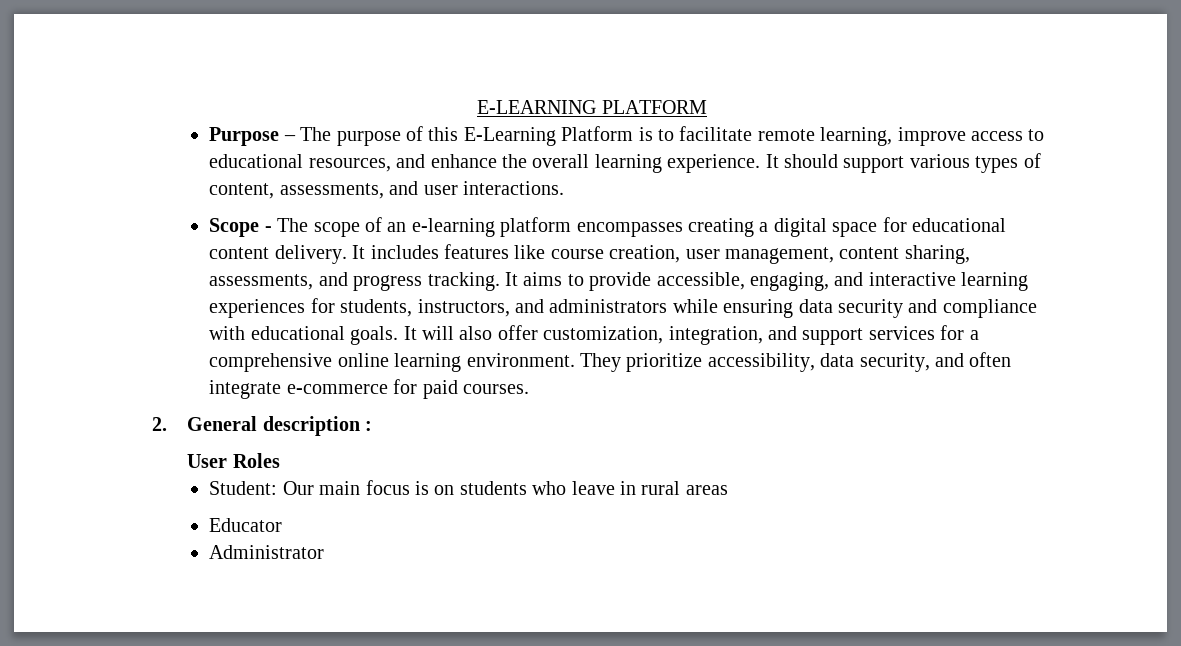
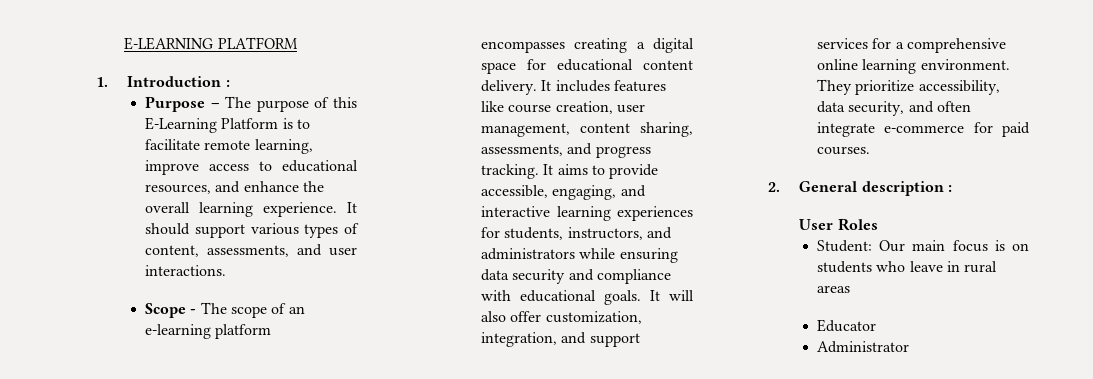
(707, 107) none -> [95,76,230,87] // 1. Introduction :

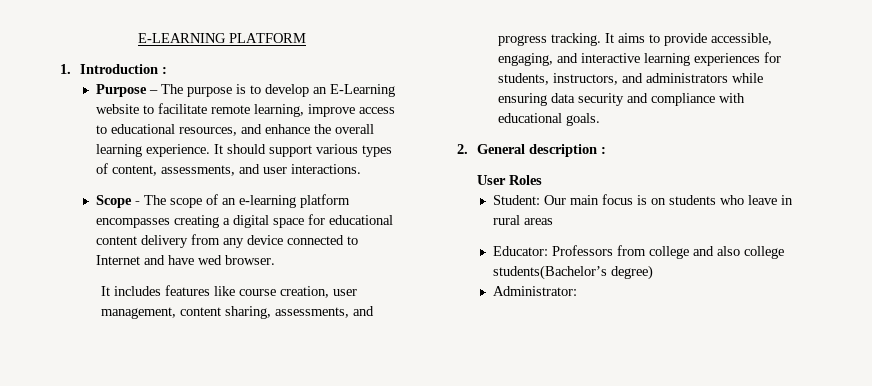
[314,97,357,108] [145,117,293,133] of this E-Learning Platform is -> [236,84,396,97] [96,104,140,114] is to develop an E-Learning website
[481,80,538,95] delivery. -> [141,234,359,248] [96,255,276,265] delivery from any device connected to Internet and have wed browser. //
[650,290,694,301] [481,311,642,324] [481,332,640,347] [817,38,1006,53] [817,59,1010,74] [817,79,1000,95] [817,101,971,116] [817,122,1030,137] [817,146,871,155] It will also offer customization, integration, and support services for a comprehensive online learning environment. They prioritize accessibility, data security, and often integrate e-commerce for paid courses. -> (601, 119) none
[817,319,877,332] [817,341,910,353] Educator // Administrator -> [493,245,785,259] [493,265,654,280] [493,286,578,296] Educator: Professors from college and also college students(Bachelor’s degree) // Administrator:

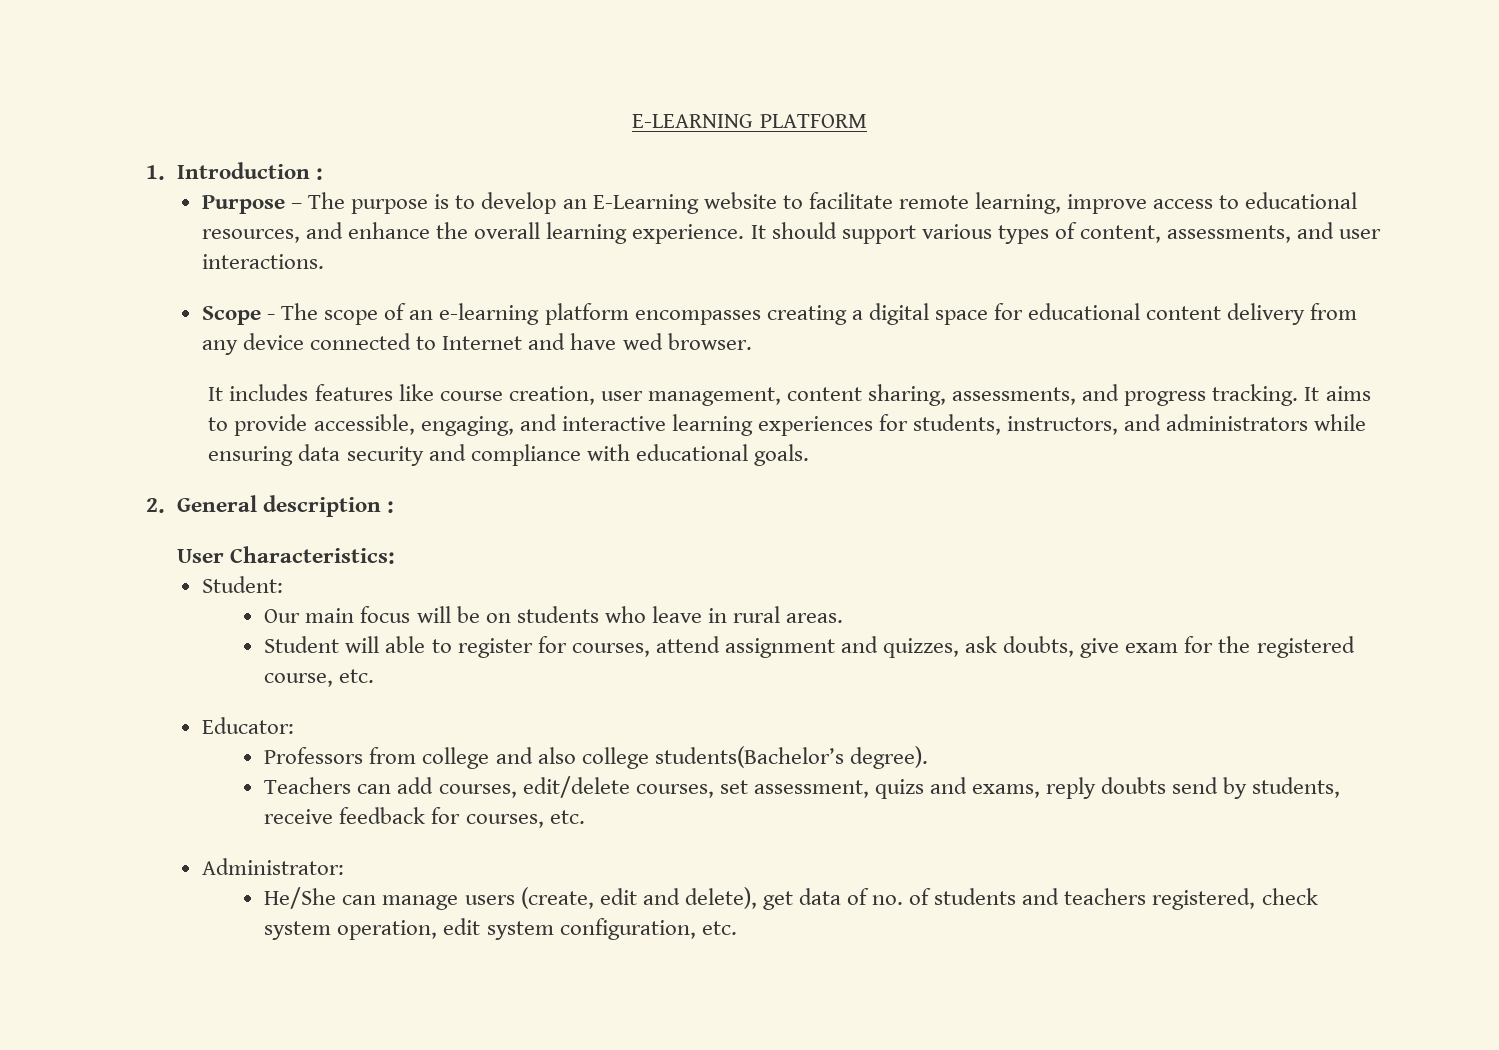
[509,175,543,185] Roles -> [230,546,396,564] Characteristics:
(541, 200) none -> (284, 584) //
[637,195,648,205] is -> [416,606,480,623] will be
[524,218,554,225] areas -> [786,613,844,623] [264,636,1355,658] [264,669,375,687] areas. // Student will able to register for courses, attend assignment and quizzes, ask doubts, give exam for the registered course, etc.
(549, 251) none -> (295, 725) //
[611,265,654,280] [493,286,578,296] degree) // Administrator: -> [849,746,928,769] [264,776,1341,799] [264,807,585,828] [202,858,345,875] [264,887,1318,910] [264,918,737,940] degree). // Teachers can add courses, edit/delete courses, set assessment, quizs and exams, reply doubts send by students, receive feedback for courses, etc. // Administrator: // He/She can manage users (create, edit and delete), get data of no. of students and teachers registered, check system operation, edit system configuration, etc.

